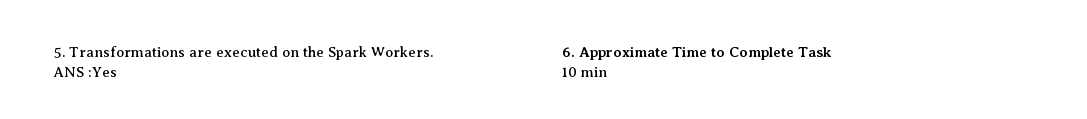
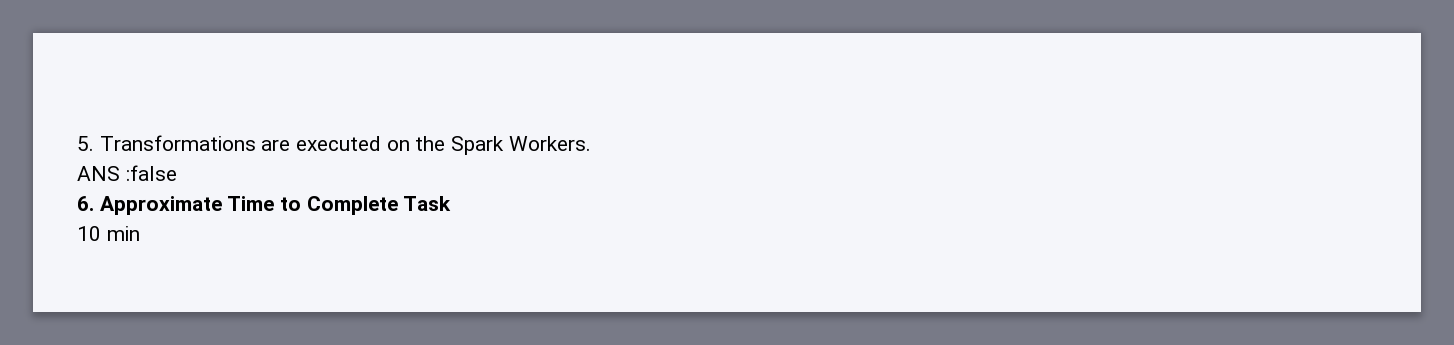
[88,67,117,77] :Yes -> [125,165,177,181] :false

